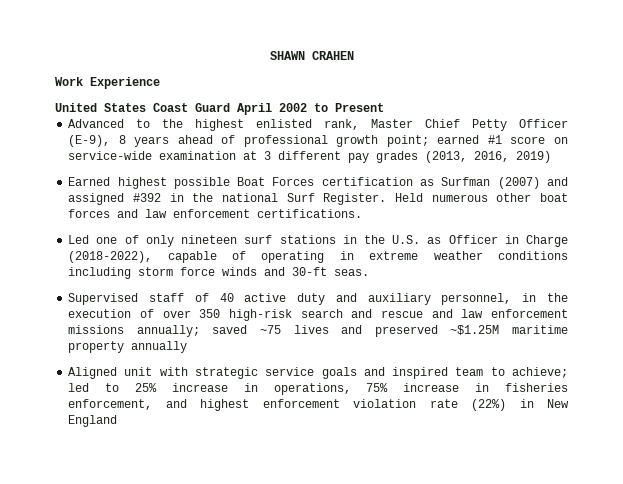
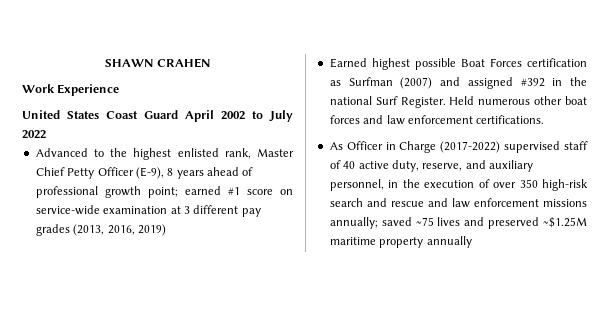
[335,103,384,112] Present -> [269,110,293,122] [22,130,46,139] July 2022
[68,235,568,247] [68,251,568,263] [68,267,370,279] [68,293,139,305] Led one of only nineteen surf stations in the U.S. as Officer in Charge (2018-2022), capable of operating in extreme weather conditions including storm force winds and 30-ft seas. // Supervised -> [329,141,561,153] As Officer in Charge (2017-2022) supervised
[297,293,326,305] duty -> [391,160,463,172] duty, reserve,
[68,367,568,379] [68,383,568,395] [68,399,570,411] [68,415,118,427] // Aligned unit with strategic service goals and inspired team to achieve; led to 25% increase in operations, 75% increase in fisheries enforcement, and highest enforcement violation rate (22%) in New England -> (472, 242) none

